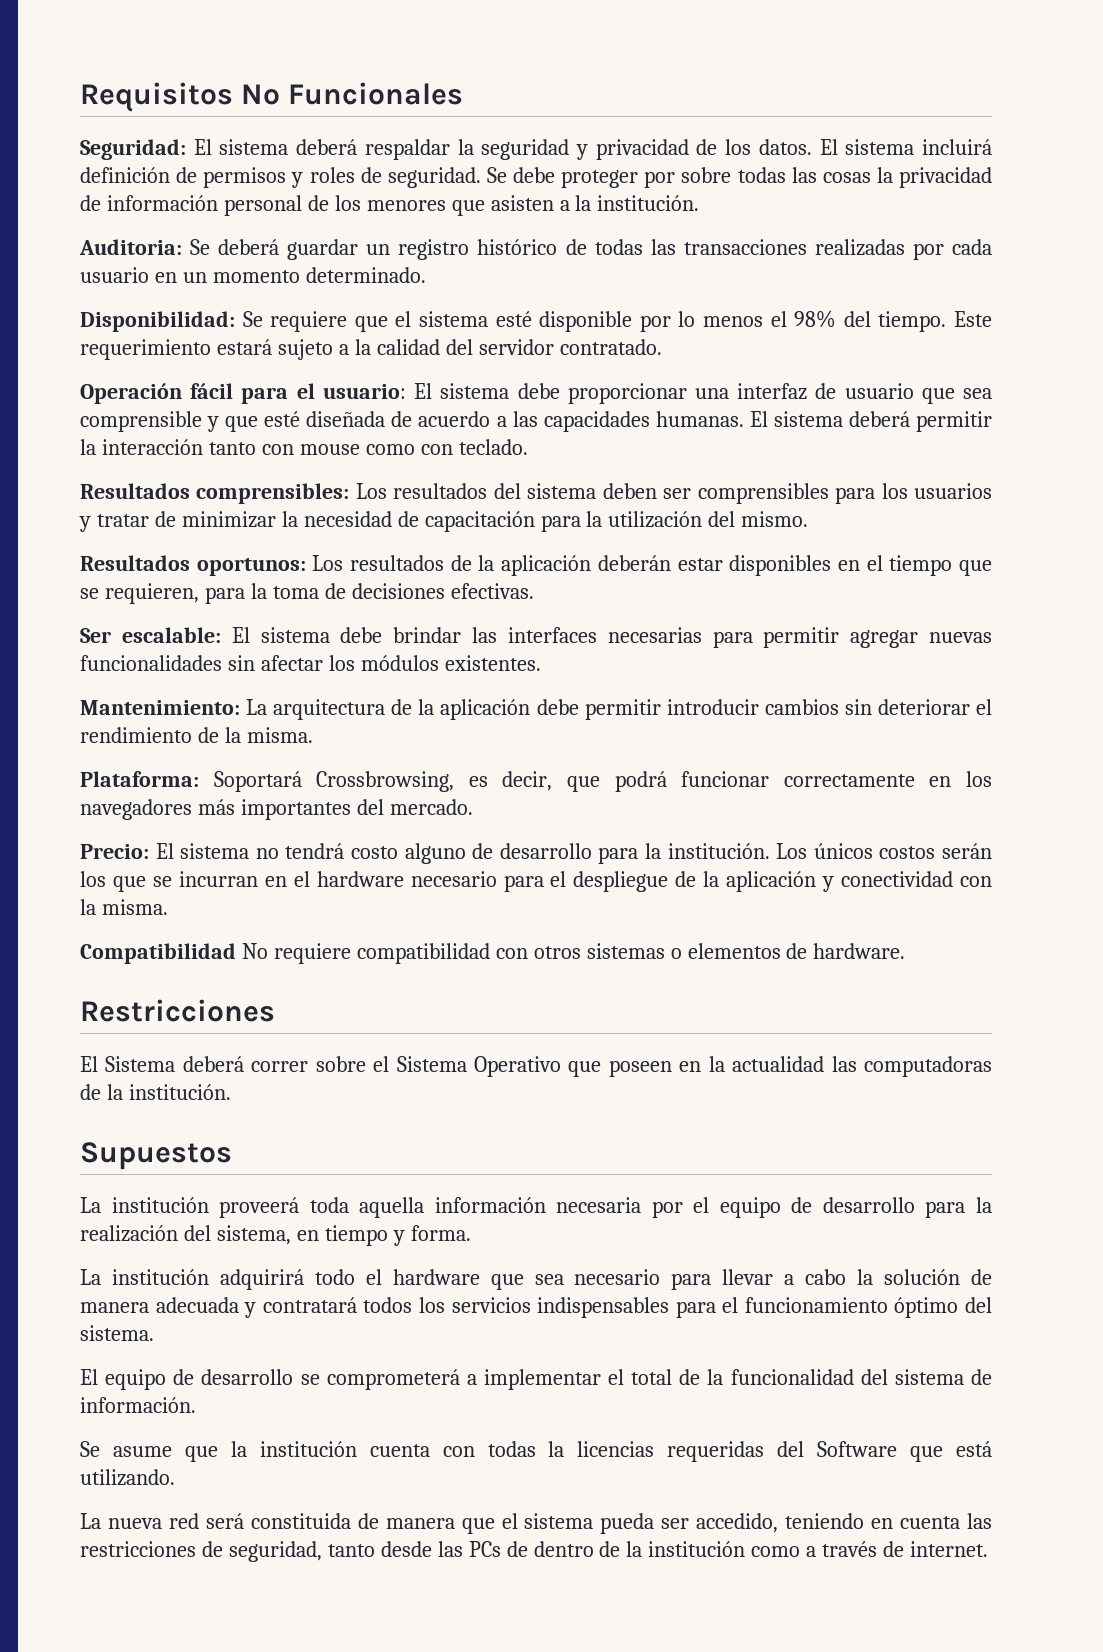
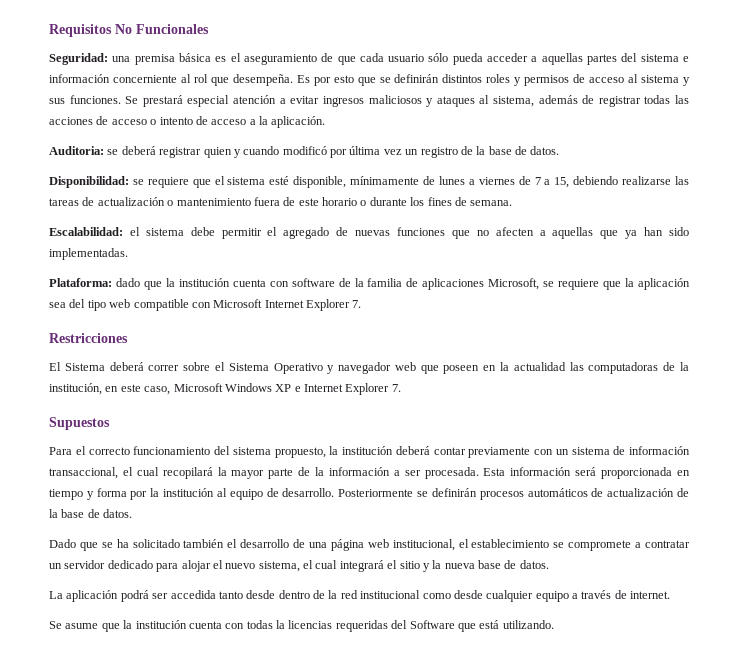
[193,139,992,160] [80,167,992,188] [80,195,700,216] El sistema deberá respaldar la seguridad y privacidad de los datos. El sistema incluirá definición de permisos y roles de seguridad. Se debe proteger por sobre todas las cosas la privacidad de información personal de los menores que asisten a la institución. -> [112,53,689,65] [49,74,690,86] [49,95,689,107] [49,116,326,128] una premisa básica es el aseguramiento de que cada usuario sólo pueda acceder a aquellas partes del sistema e información concerniente al rol que desempeña. Es por esto que se definirán distintos roles y permisos de acceso al sistema y sus funciones. Se prestará especial atención a evitar ingresos maliciosos y ataques al sistema, además de registrar todas las acciones de acceso o intento de acceso a la aplicación.
[190,239,993,260] [80,267,426,283] Se deberá guardar un registro histórico de todas las transacciones realizadas por cada usuario en un momento determinado. -> [107,146,560,158] se deberá registrar quien y cuando modificó por última vez un registro de la base de datos.
[242,311,263,327] Se -> [132,179,144,185] se
[539,310,993,332] [80,339,662,360] [80,383,992,404] [80,411,992,432] [80,439,528,455] [80,483,993,504] [79,511,809,532] [80,555,993,576] [80,583,534,604] [80,627,993,648] [80,655,541,671] [80,699,993,720] [80,727,313,743] [80,771,993,792] [80,799,473,820] [80,843,993,864] [80,871,992,892] [80,899,168,915] [80,943,906,964] disponible por lo menos el 98% del tiempo. Este requerimiento estará sujeto a la calidad del servidor contratado. // Operación fácil para el usuario: El sistema debe proporcionar una interfaz de usuario que sea comprensible y que esté diseñada de acuerdo a las capacidades humanas. El sistema deberá permitir la interacción tanto con mouse como con teclado. // Resultados comprensibles: Los resultados del sistema deben ser comprensibles para los usuarios y tratar de minimizar la necesidad de capacitación para la utilización del mismo. // Resultados oportunos: Los resultados de la aplicación deberán estar disponibles en el tiempo que se requieren, para la toma de decisiones efectivas. // Ser escalable: El sistema debe brindar las interfaces necesarias para permitir agregar nuevas funcionalidades sin afectar los módulos existentes. // Mantenimiento: La arquitectura de la aplicación debe permitir introducir cambios sin deteriorar el rendimiento de la misma. // Plataforma: Soportará Crossbrowsing, es decir, que podrá funcionar correctamente en los navegadores más importantes del mercado. // Precio: El sistema no tendrá costo alguno de desarrollo para la institución. Los únicos costos serán los que se incurran en el hardware necesario para el despliegue de la aplicación y conectividad con la misma. // Compatibilidad No requiere compatibilidad con otros sistemas o elementos de hardware. -> [293,176,690,188] [49,197,513,206] [49,227,690,239] [49,248,128,260] [49,278,691,290] [49,299,362,311] disponible, mínimamente de lunes a viernes de 7 a 15, debiendo realizarse las tareas de actualización o mantenimiento fuera de este horario o durante los fines de semana. // Escalabilidad: el sistema debe permitir el agregado de nuevas funciones que no afecten a aquellas que ya han sido implementadas. // Plataforma: dado que la institución cuenta con software de la familia de aplicaciones Microsoft, se requiere que la aplicación sea del tipo web compatible con Microsoft Internet Explorer 7.
(562, 1066) none -> [327,362,416,374] y navegador web
[128,1084,231,1100] [80,1142,232,1170] [80,1197,993,1218] [80,1225,471,1246] [80,1269,992,1290] [80,1297,993,1318] [80,1325,154,1341] [80,1369,992,1390] [80,1397,196,1413] institución. // Supuestos // La institución proveerá toda aquella información necesaria por el equipo de desarrollo para la realización del sistema, en tiempo y forma. // La institución adquirirá todo el hardware que sea necesario para llevar a cabo la solución de manera adecuada y contratará todos los servicios indispensables para el funcionamiento óptimo del sistema. // El equipo de desarrollo se comprometerá a implementar el total de la funcionalidad del sistema de información. -> [49,383,401,395] [49,417,110,430] [49,446,690,458] [49,467,690,479] [49,488,690,500] [49,509,133,518] [49,539,691,551] [49,560,549,572] [49,590,671,602] institución, en este caso, Microsoft Windows XP e Internet Explorer 7. // Supuestos // Para el correcto funcionamiento del sistema propuesto, la institución deberá contar previamente con un sistema de información transaccional, el cual recopilará la mayor parte de la información a ser procesada. Esta información será proporcionada en tiempo y forma por la institución al equipo de desarrollo. Posteriormente se definirán procesos automáticos de actualización de la base de datos. // Dado que se ha solicitado también el desarrollo de una página web institucional, el establecimiento se compromete a contratar un servidor dedicado para alojar el nuevo sistema, el cual integrará el sitio y la nueva base de datos. // La aplicación podrá ser accedida tanto desde dentro de la red institucional como desde cualquier equipo a través de internet.
[80,1513,992,1534] [80,1541,989,1562] // La nueva red será constituida de manera que el sistema pueda ser accedido, teniendo en cuenta las restricciones de seguridad, tanto desde las PCs de dentro de la institución como a través de internet. -> (554, 624) none

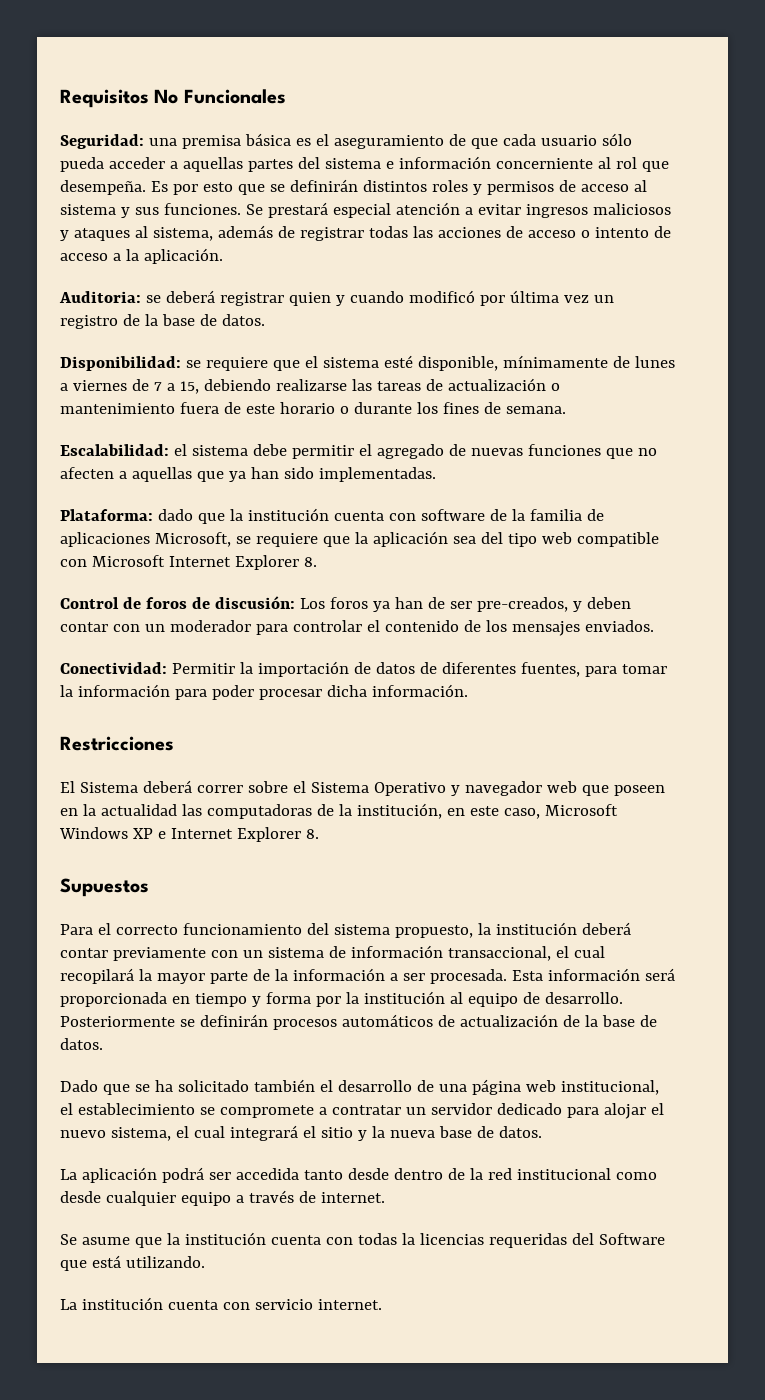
[352,300,362,308] 7. -> [303,557,317,567] [60,596,631,612] [60,620,654,636] [60,661,667,677] [60,684,468,700] 8. // Control de foros de discusión: Los foros ya han de ser pre-creados, y deben contar con un moderador para controlar el contenido de los mensajes enviados. // Conectividad: Permitir la importación de datos de diferentes fuentes, para tomar la información para poder procesar dicha información.
[391,384,401,392] 7. -> [305,829,319,839] 8.
(554, 624) none -> [60,1297,382,1310] // La institución cuenta con servicio internet.

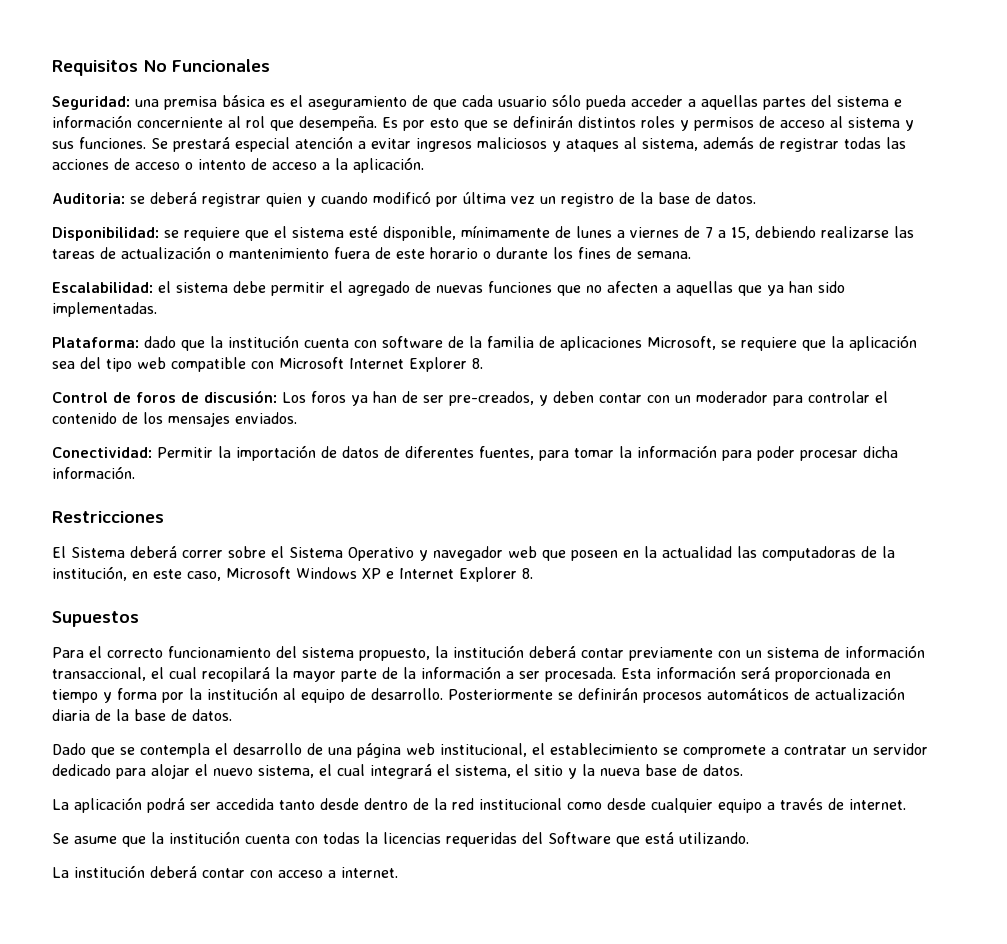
(558, 1020) none -> [52,709,90,721] diaria
[154,1079,315,1092] ha solicitado también -> [140,743,210,758] contempla
(316, 1132) none -> [455,764,529,778] sistema, el
[167,1299,313,1310] cuenta con servicio -> [150,866,336,878] deberá contar con acceso a

